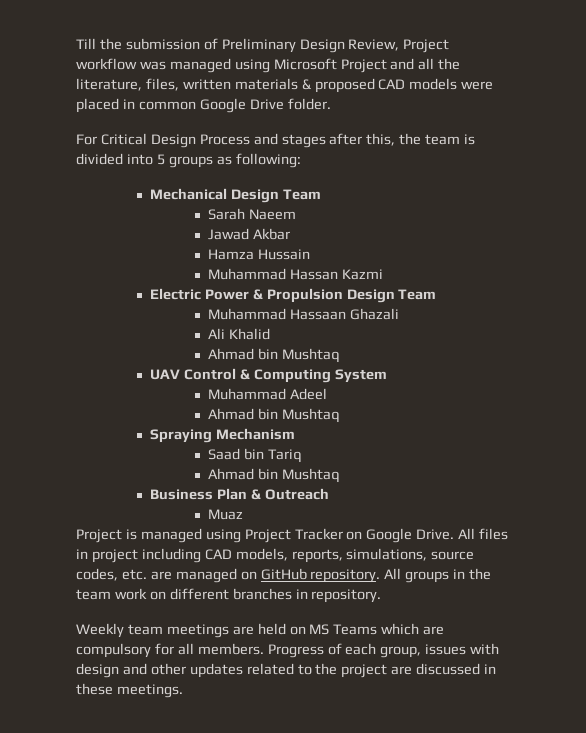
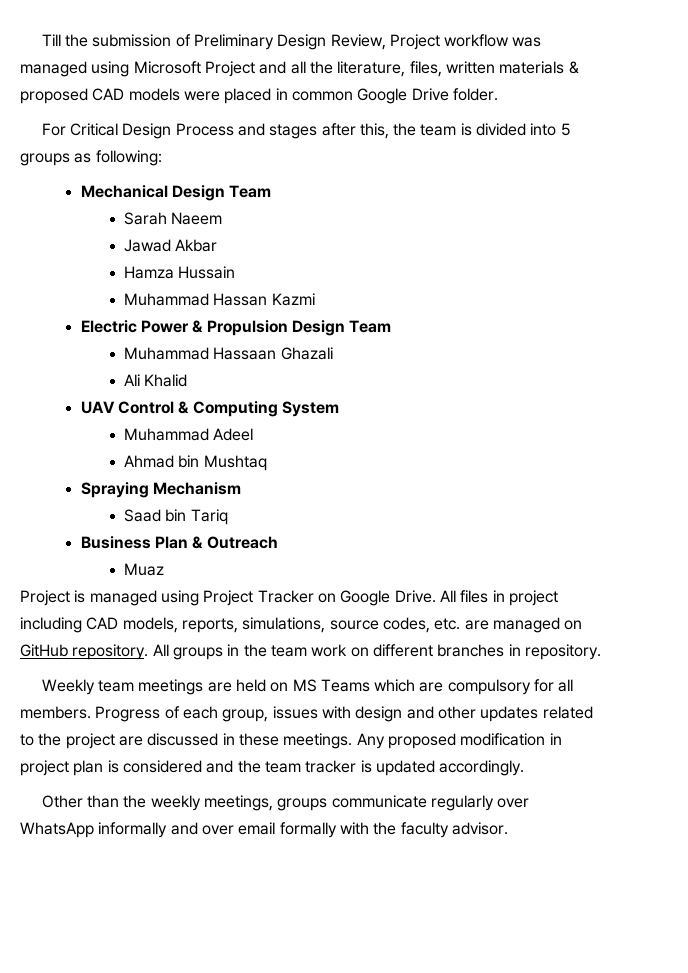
[207,348,339,363] // Ahmad bin Mushtaq -> (188, 380) none
[207,468,339,483] // Ahmad bin Mushtaq -> (228, 517) none
(183, 691) none -> [356,733,562,749] [20,760,525,776] [41,795,530,811] [20,822,508,838] Any proposed modification in project plan is considered and the team tracker is updated accordingly. // Other than the weekly meetings, groups communicate regularly over WhatsApp informally and over email formally with the faculty advisor.

